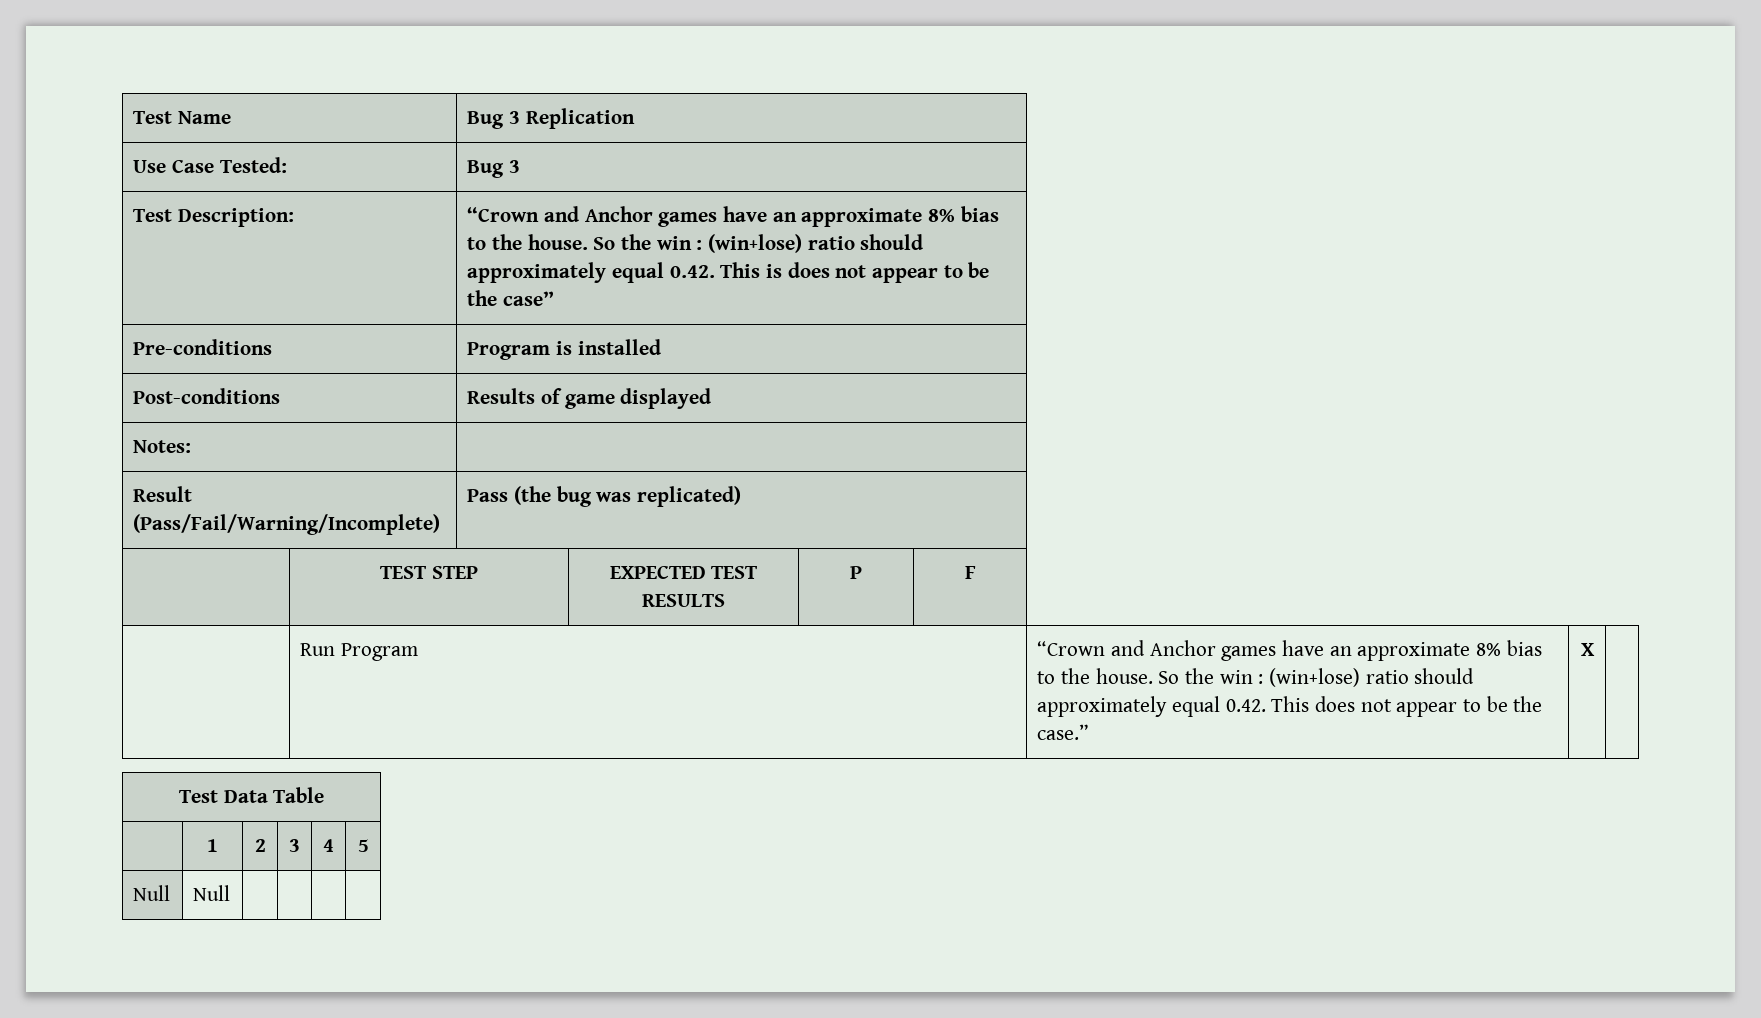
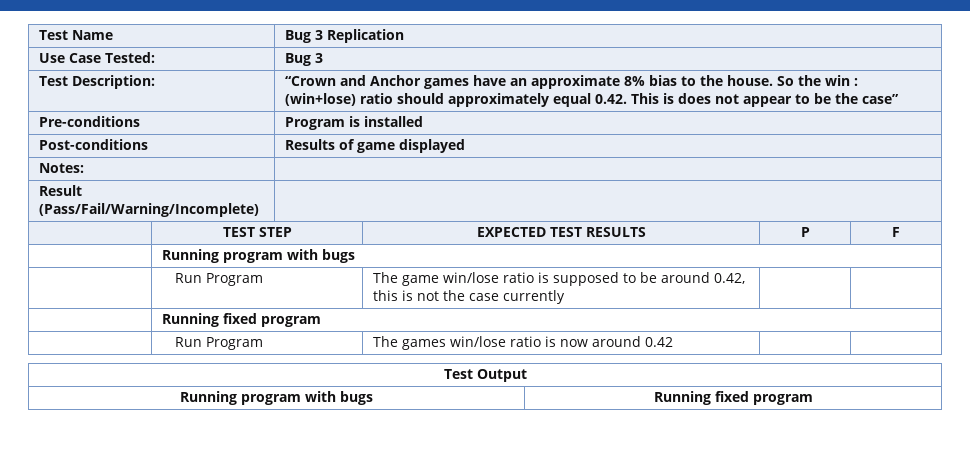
[467,486,741,507] Pass (the bug was replicated) -> (259, 210) none
[300,643,418,661] [1037,640,1542,661] [1037,668,1475,687] [1037,696,1543,717] [1037,724,1090,740] [1580,643,1595,656] [178,787,325,803] [207,839,218,852] [254,839,266,852] [289,839,300,852] [323,839,334,852] [357,839,369,852] [133,885,171,901] [193,885,231,901] Run Program | “Crown and Anchor games have an approximate 8% bias to the house. So the win : (win+lose) ratio should approximately equal 0.42. This does not appear to be the case.” | X | // Test Data Table // | 1 | 2 | 3 | 4 | 5 // Null | Null | | | | -> [161,249,355,263] [175,273,264,286] [372,272,745,286] [372,290,565,304] [161,313,321,327] [175,337,264,350] [372,336,673,350] [443,369,527,382] [180,391,374,405] [653,391,813,405] Running program with bugs // | Run Program | The game win/lose ratio is supposed to be around 0.42, this is not the case currently | | // | Running fixed program // | Run Program | The games win/lose ratio is now around 0.42 | | // Test Output // Running program with bugs | Running fixed program

